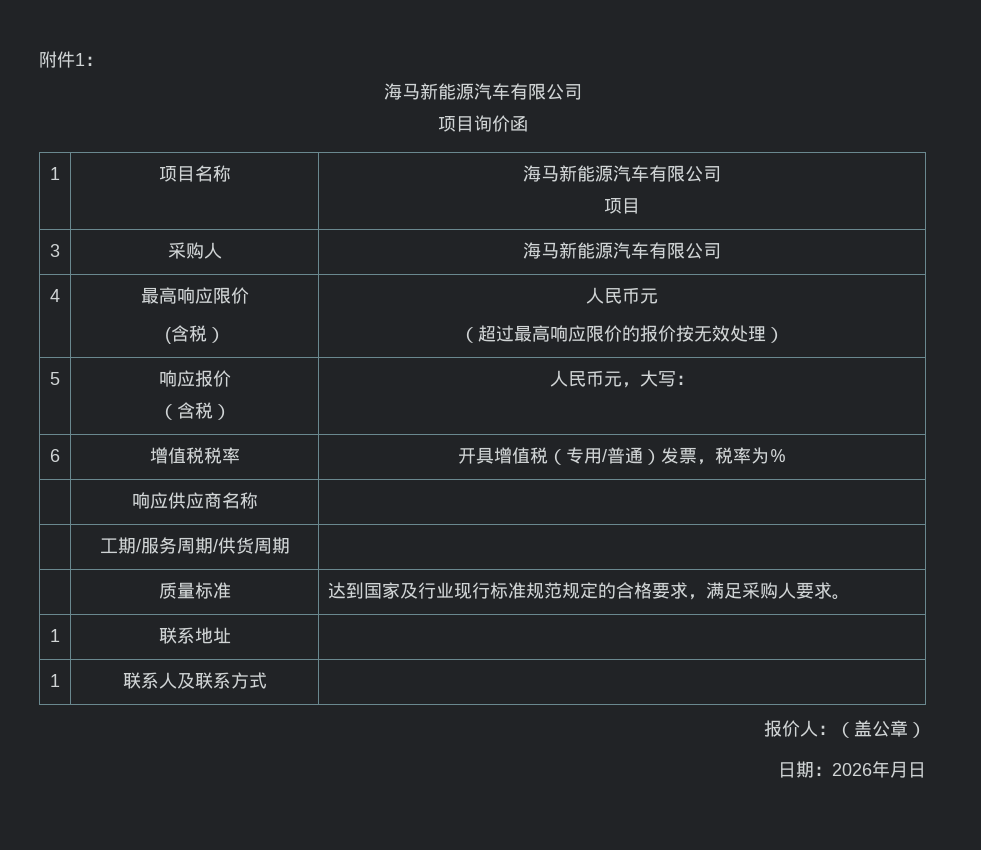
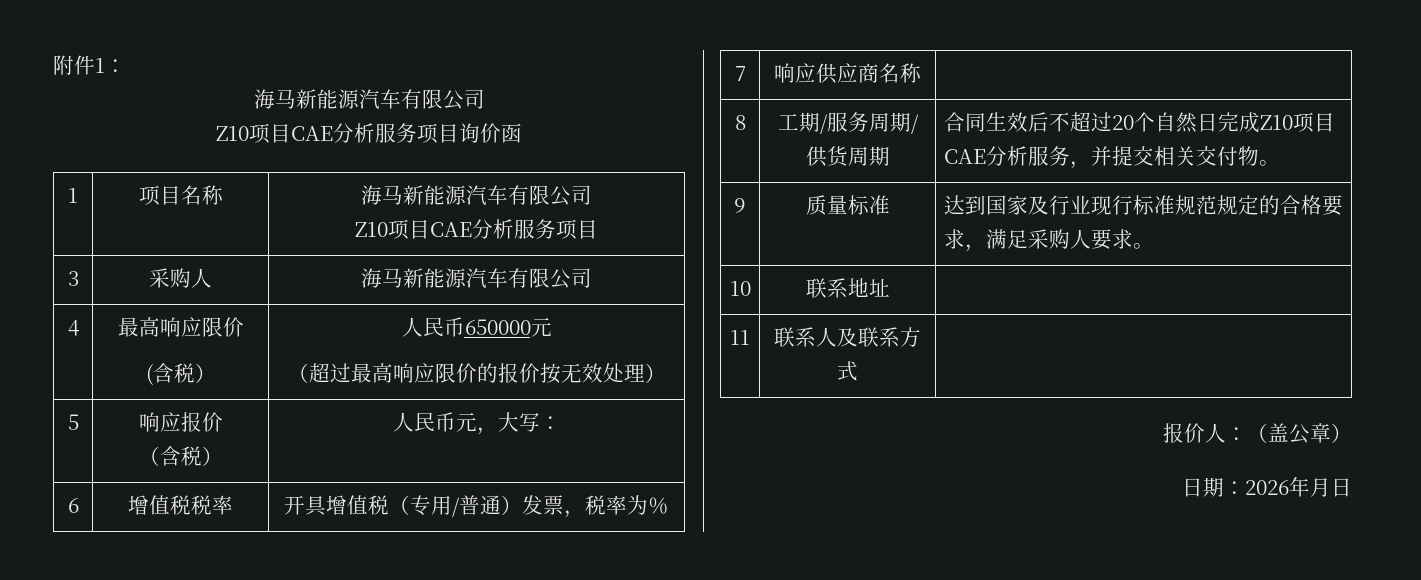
(582, 92) none -> [216,123,417,144] Z10项目CAE分析服务
(722, 174) none -> [354,219,556,240] Z10项目CAE分析服务
(641, 295) none -> [464,319,531,335] 650000
(787, 455) none -> [734,66,746,81] 7
(258, 500) none -> [734,115,746,130] 8
(290, 545) // -> [943,112,1335,133] [943,146,1280,169] [734,198,746,213] 合同生效后不超过20个自然日完成Z10项目CAE分析服务，并提交相关交付物。 // 9
[50,629,60,642] 1 -> [729,281,751,296] 10
[50,674,60,687] 1 -> [730,330,750,345] 11

